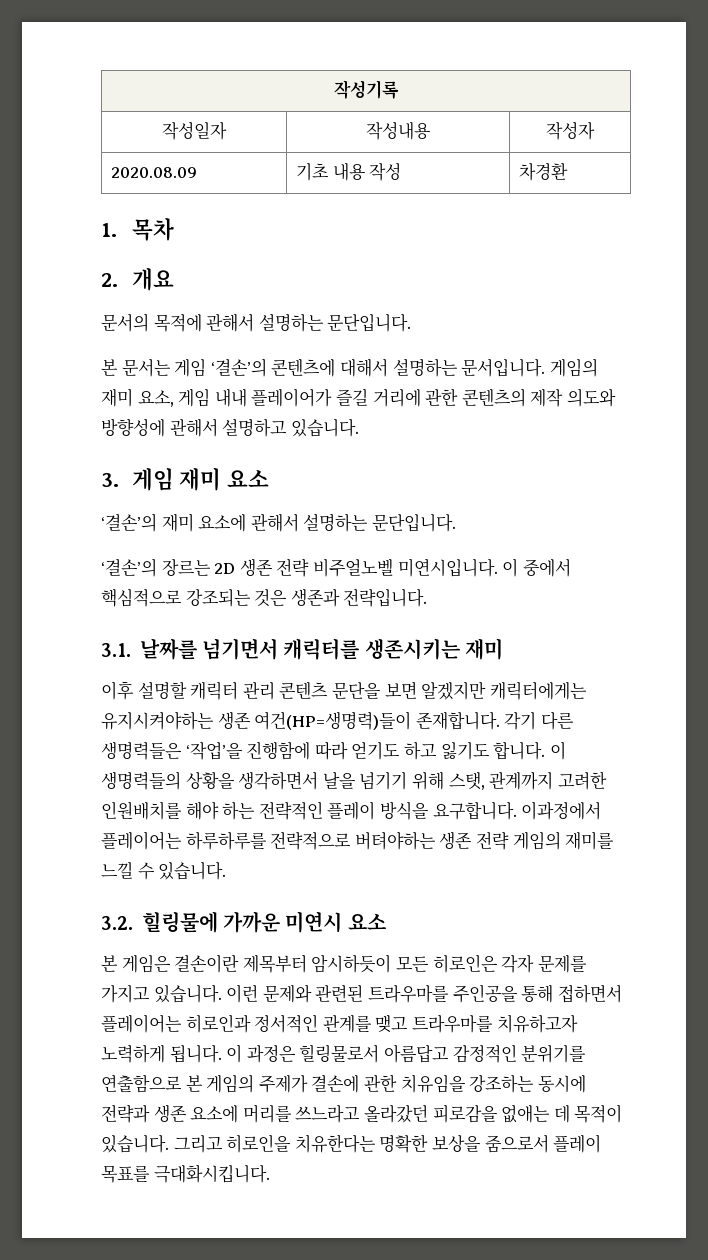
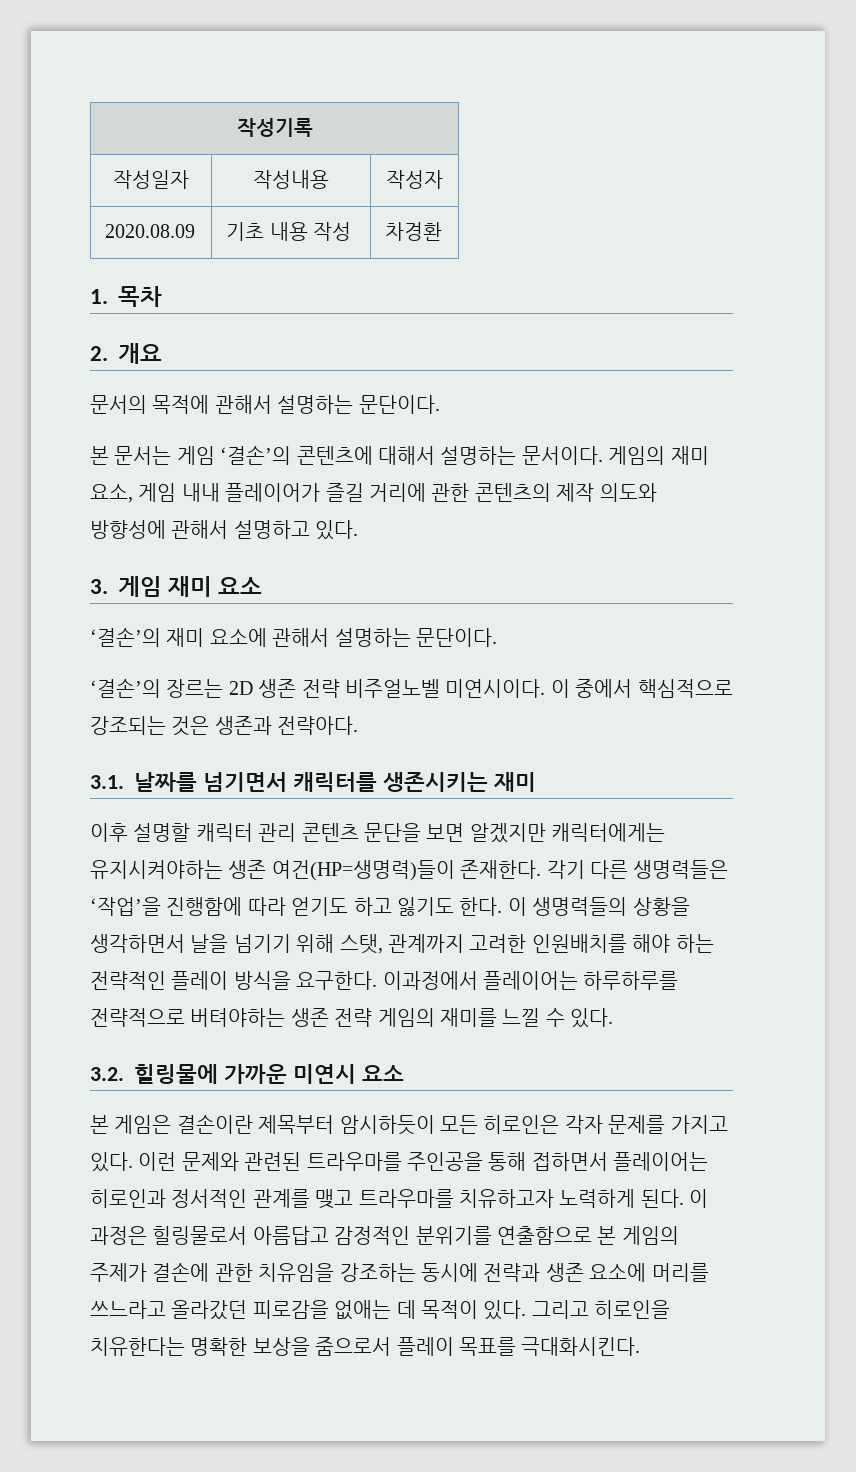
[327,314,412,332] 문단입니다. -> [358,395,440,414] 문단이다.
[461,358,546,377] 문서입니다. -> [521,446,603,465] 문서이다.
[290,419,359,437] 있습니다. -> [315,520,359,540] 있다.
[371,514,456,532] 문단입니다. -> [416,628,497,647] 문단이다.
[397,558,498,577] 미연시입니다. -> [445,679,546,698] 미연시이다.
[343,588,428,607] 전략입니다. -> [277,716,359,735] 전략아다.
[415,711,500,730] 존재합니다. -> [460,860,542,879] 존재한다.
[493,742,546,760] 합니다. -> [459,897,503,916] 한다.
[432,802,517,820] 요구합니다. -> [296,971,378,990] 요구한다.
[158,862,227,880] 있습니다. -> [570,1008,614,1028] 있다.
[153,985,222,1003] 있습니다. -> [90,1152,133,1172] 있다.
[169,1045,222,1063] 됩니다. -> [640,1189,684,1208] 된다.
[101,1135,169,1153] 있습니다. -> [483,1300,527,1320] 있다.
[153,1164,270,1183] 극대화시킵니다. -> [521,1337,641,1356] 극대화시킨다.

